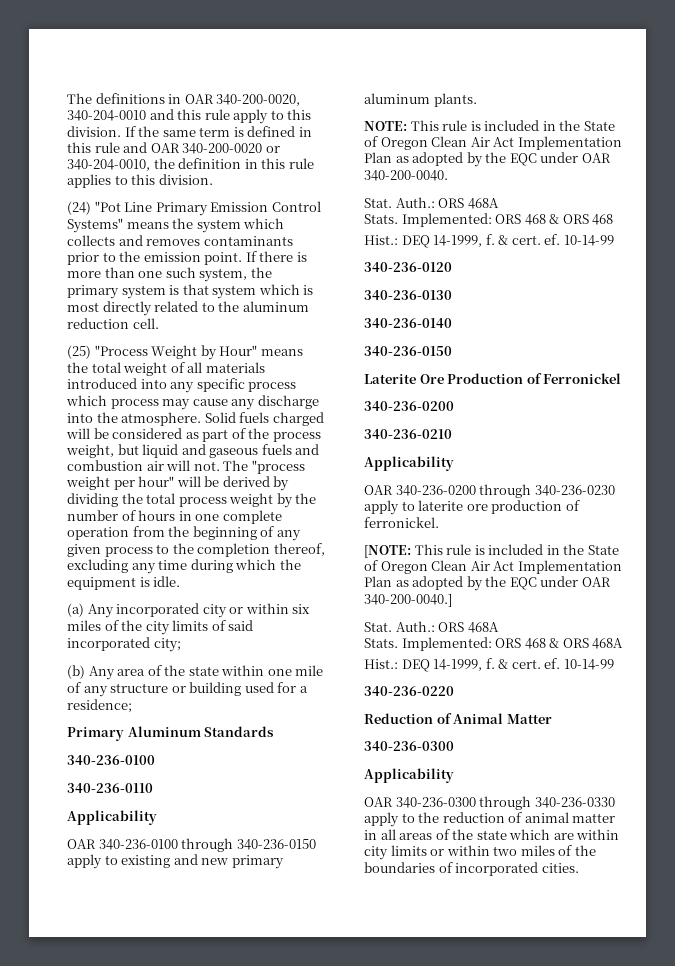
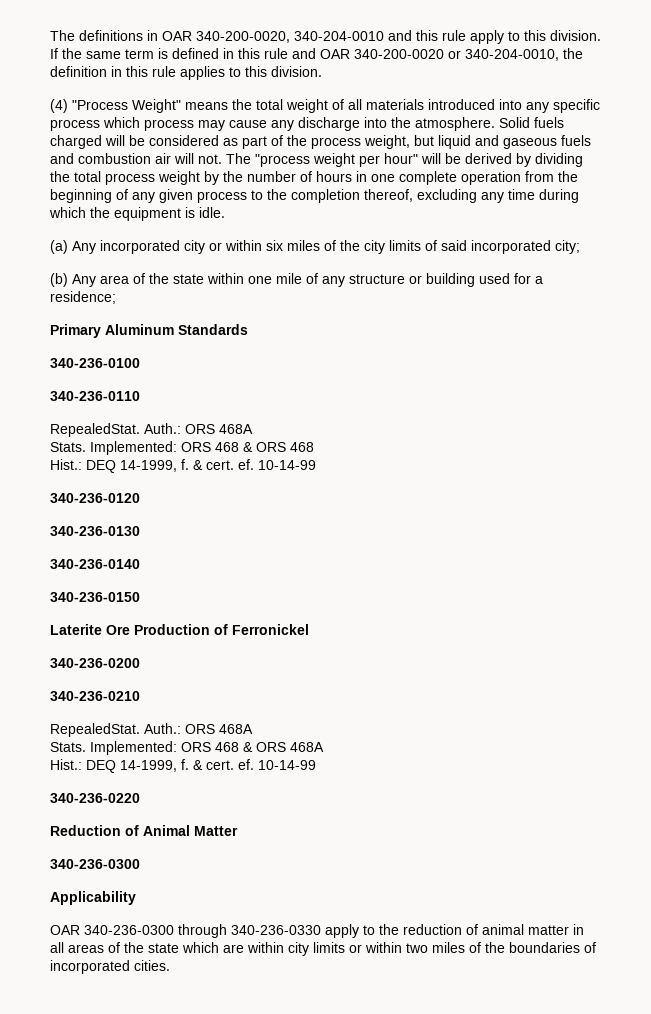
[67,201,321,216] [67,218,285,233] [67,235,293,246] [67,251,307,265] [67,267,272,282] [67,284,314,299] [67,301,309,316] [67,318,159,329] [67,345,258,360] (24) "Pot Line Primary Emission Control Systems" means the system which collects and removes contaminants prior to the emission point. If there is more than one such system, the primary system is that system which is most directly related to the aluminum reduction cell. // (25) "Process Weight by Hour" -> [50,99,181,113] (4) "Process Weight"
[67,810,157,825] [67,838,316,852] [67,854,284,869] [364,93,477,107] [364,120,615,131] [364,136,622,150] [364,152,611,167] [364,170,448,181] [364,198,392,208] Applicability // OAR 340-236-0100 through 340-236-0150 apply to existing and new primary aluminum plants. // NOTE: This rule is included in the State of Oregon Clean Air Act Implementation Plan as adopted by the EQC under OAR 340-200-0040. // Stat. -> [50,423,140,437] RepealedStat.
[364,456,454,471] [364,484,615,498] [364,500,580,515] [364,517,439,528] [364,544,619,558] [364,560,622,574] [364,576,611,591] [364,594,452,607] [364,622,392,632] Applicability // OAR 340-236-0200 through 340-236-0230 apply to laterite ore production of ferronickel. // [NOTE: This rule is included in the State of Oregon Clean Air Act Implementation Plan as adopted by the EQC under OAR 340-200-0040.] // Stat. -> [50,723,140,737] RepealedStat.

